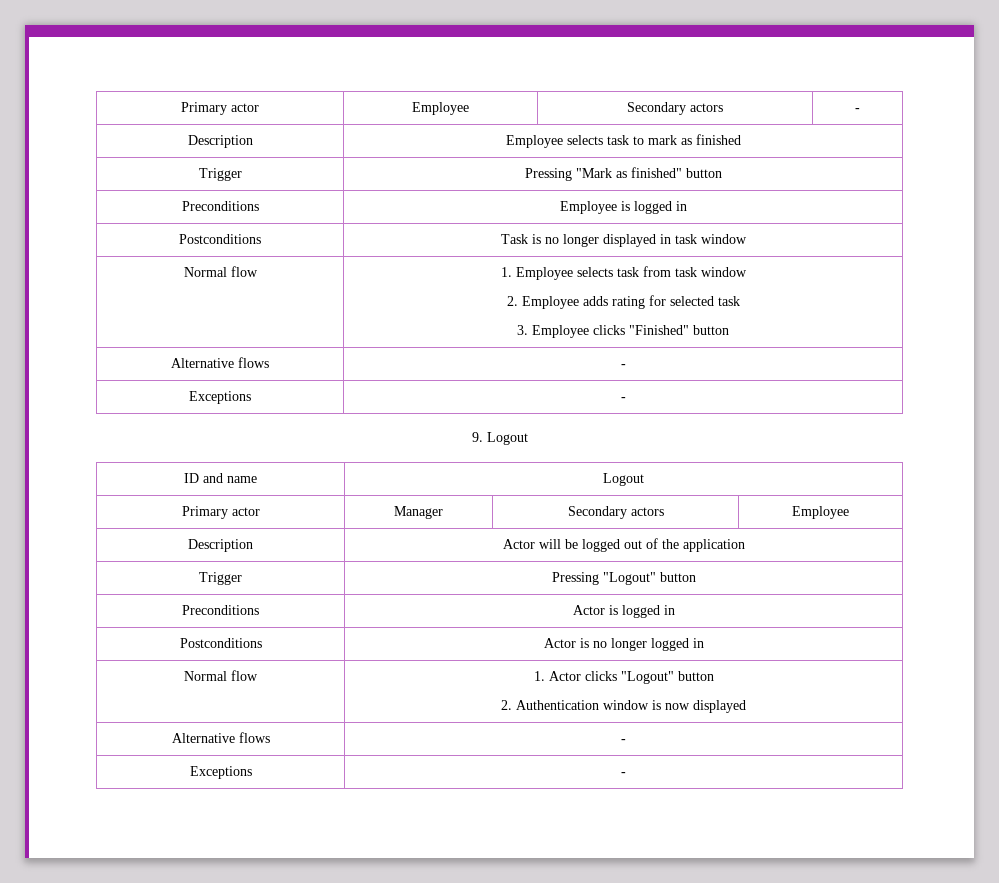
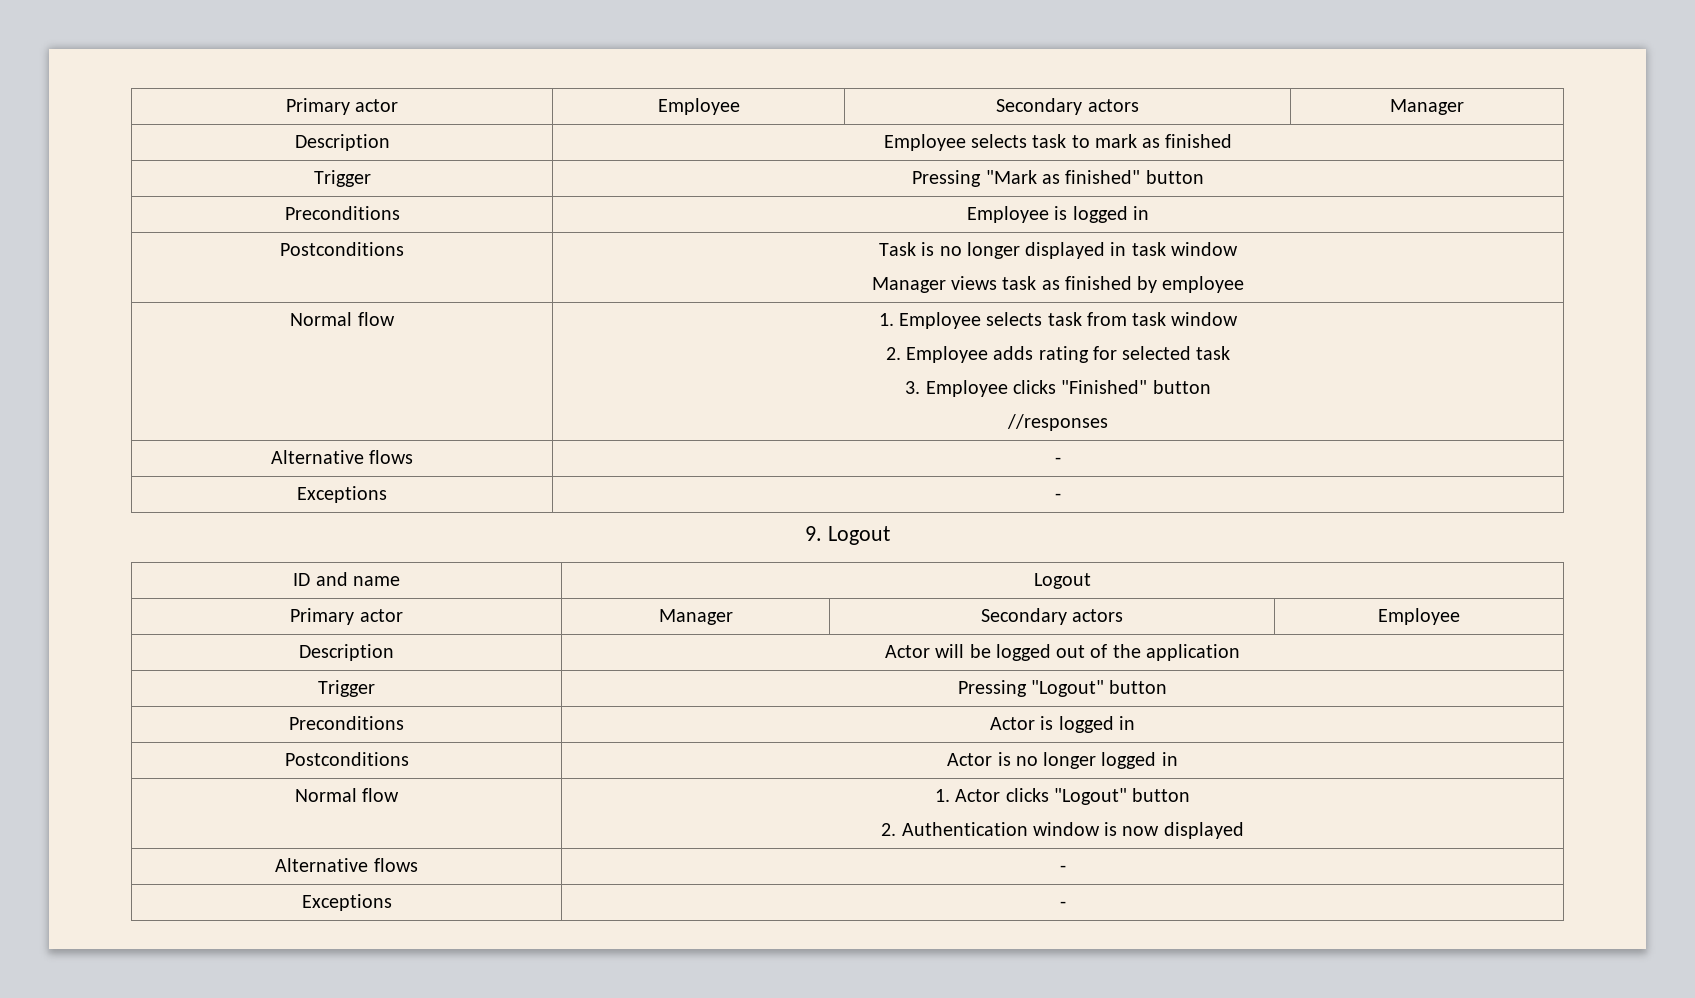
[855,108,860,112] - -> [1390,99,1464,115] Manager
(747, 239) none -> [871,276,1245,293] // Manager views task as finished by employee
(729, 330) none -> [1007,414,1108,431] // //responses

